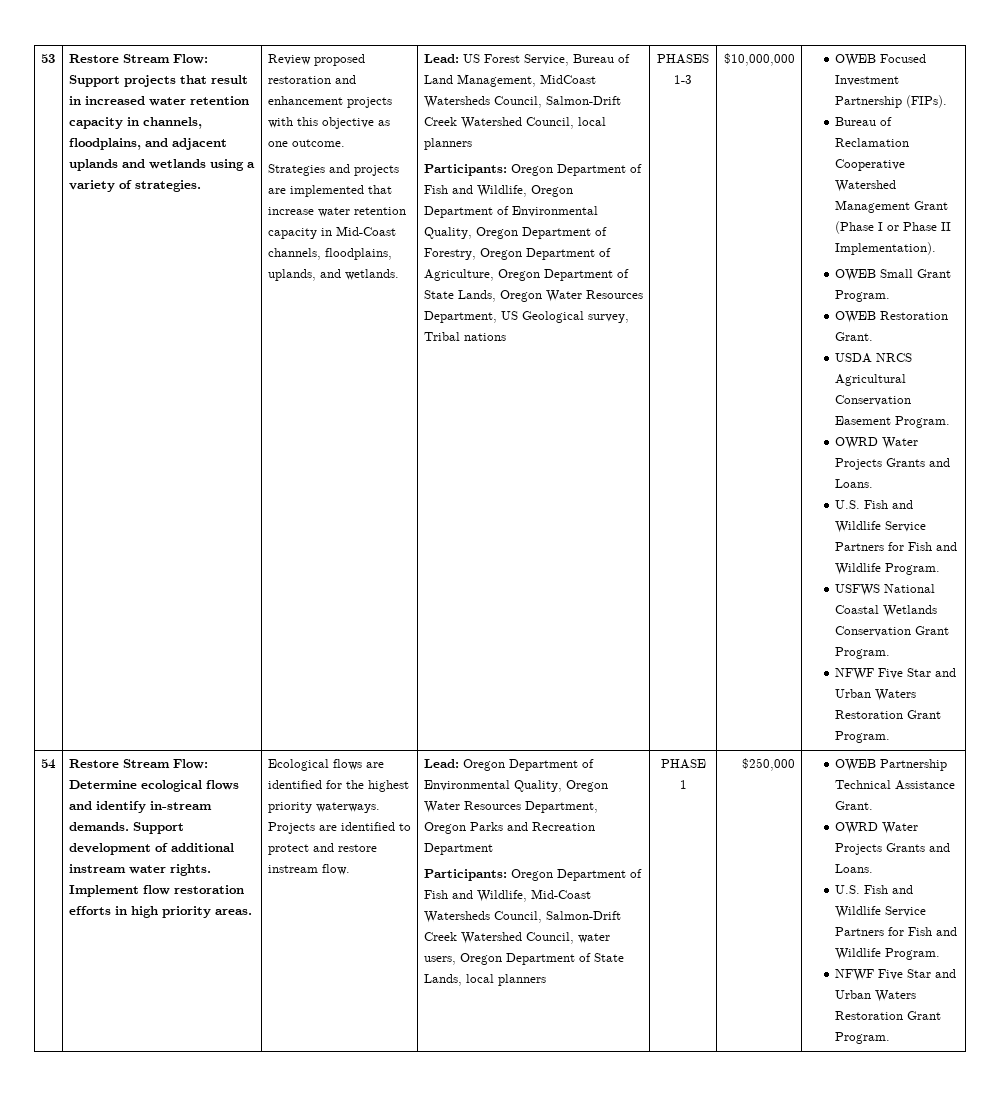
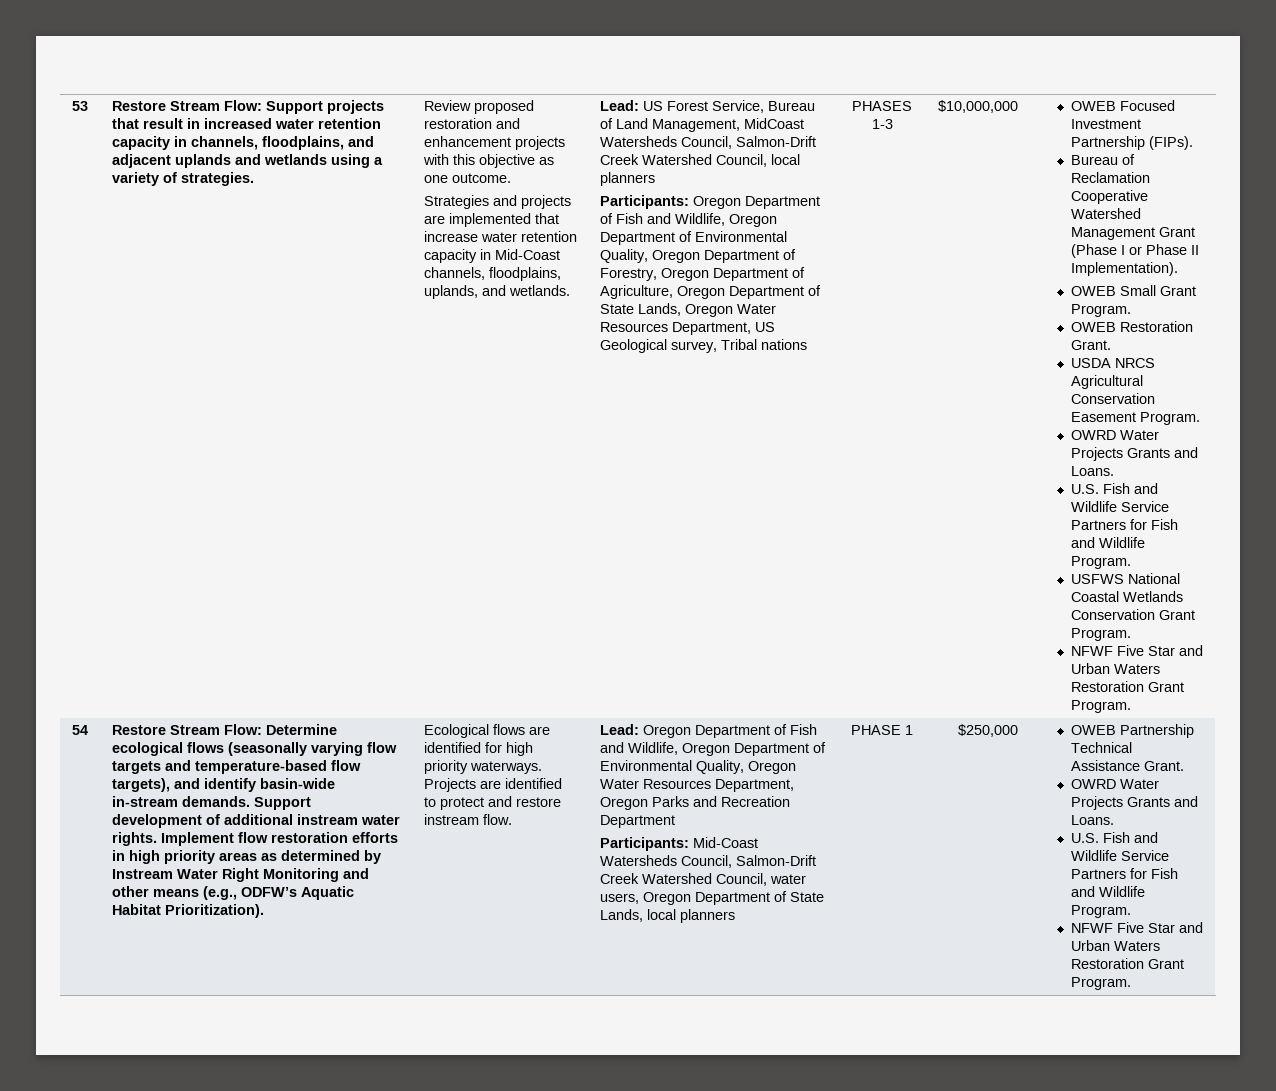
(239, 785) none -> [227,742,397,756] [111,760,361,774] [111,778,170,792] (seasonally varying flow targets and temperature-based flow targets),
(146, 807) none -> [259,778,335,789] basin-wide
[214,909,252,915] areas. -> [218,850,381,864] [111,868,369,882] [111,886,354,900] [111,904,264,918] areas as determined by Instream Water Right Monitoring and other means (e.g., ODFW’s Aquatic Habitat Prioritization).
[345,780,409,792] the highest -> [505,742,533,756] high
(594, 763) none -> [789,724,817,735] [599,742,826,756] Fish and Wildlife, Oregon Department of
[510,869,642,881] [423,890,527,902] Oregon Department of Fish and Wildlife, -> (689, 844) none

